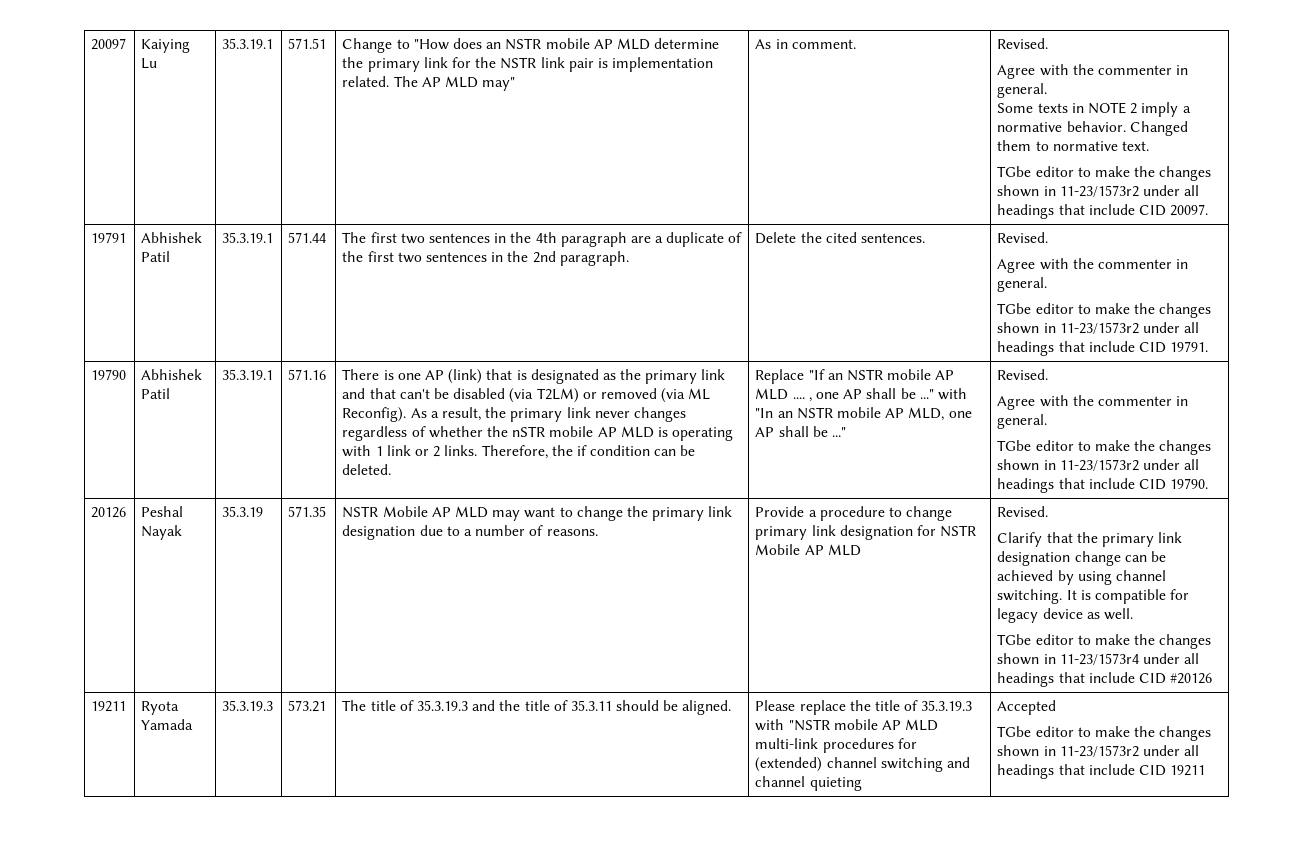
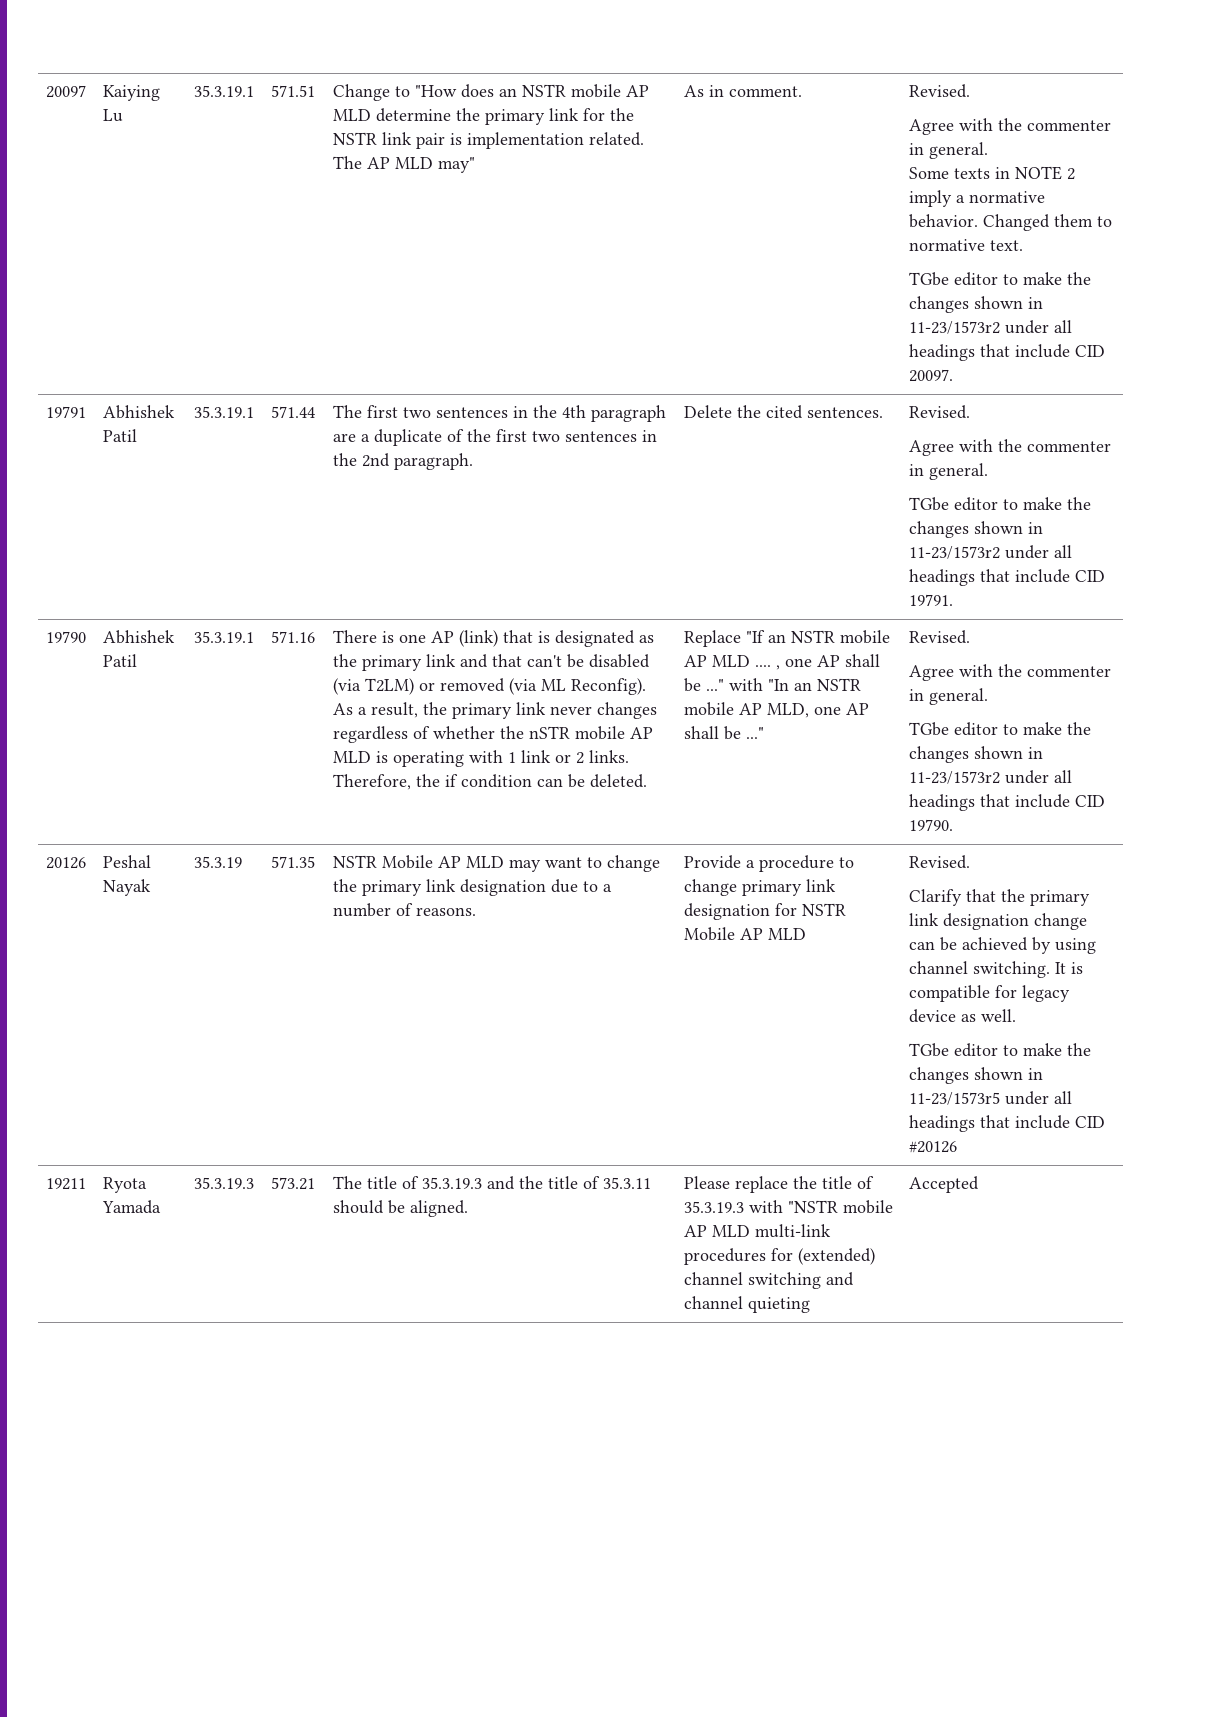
[1059,653,1139,665] 11-23/1573r4 -> [909,1092,1001,1105] 11-23/1573r5
[997,726,1212,741] [997,745,1200,757] [997,764,1206,779] // TGbe editor to make the changes shown in 11-23/1573r2 under all headings that include CID 19211 -> (980, 1184) none

